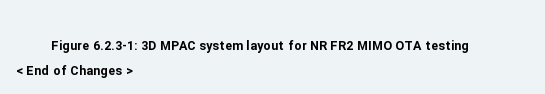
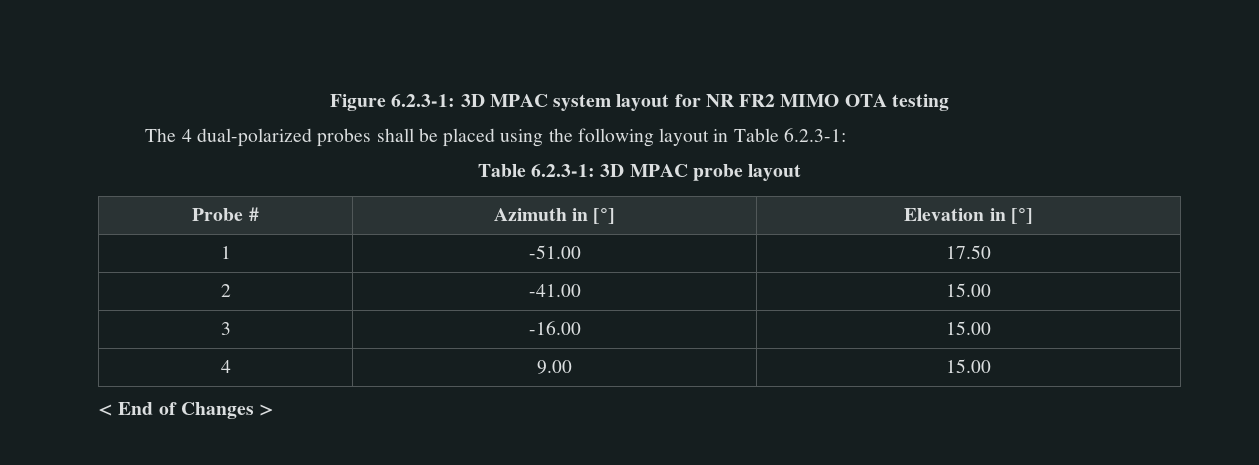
(469, 46) none -> [145,128,846,147] [477,164,802,181] [192,207,259,221] [493,208,616,224] [904,208,1033,224] [220,246,231,259] [528,245,581,259] [946,245,991,259] [220,284,231,297] [528,284,581,297] [946,283,991,297] [220,322,231,335] [528,321,581,335] [946,321,991,335] [220,360,231,373] [537,360,572,374] [946,359,991,373] // The 4 dual-polarized probes shall be placed using the following layout in Table 6.2.3-1: // Table 6.2.3-1: 3D MPAC probe layout // Probe # | Azimuth in [°] | Elevation in [°] // 1 | -51.00 | 17.50 // 2 | -41.00 | 15.00 // 3 | -16.00 | 15.00 // 4 | 9.00 | 15.00

